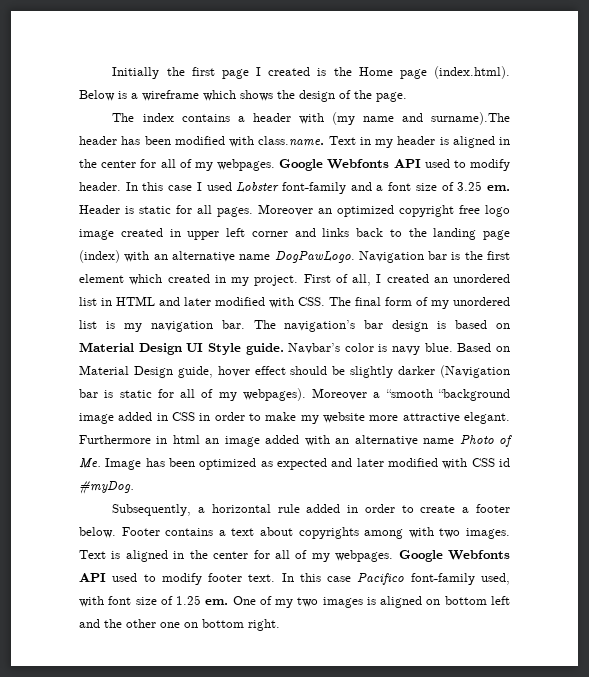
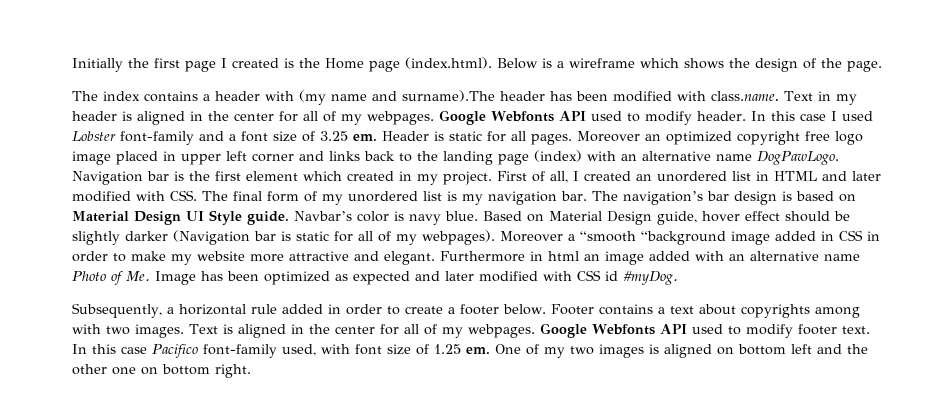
[120,228,163,237] created -> [116,151,158,165] placed
(460, 418) none -> [354,251,379,261] and

